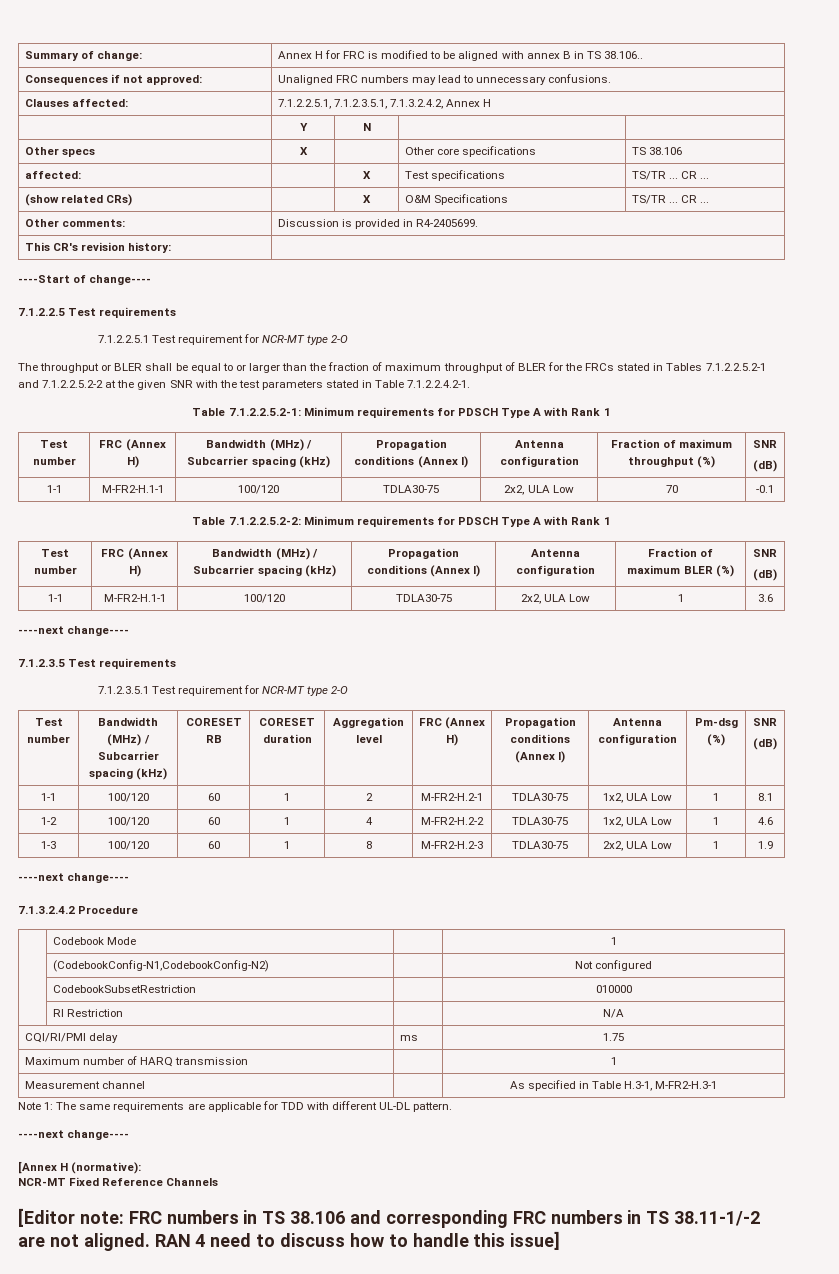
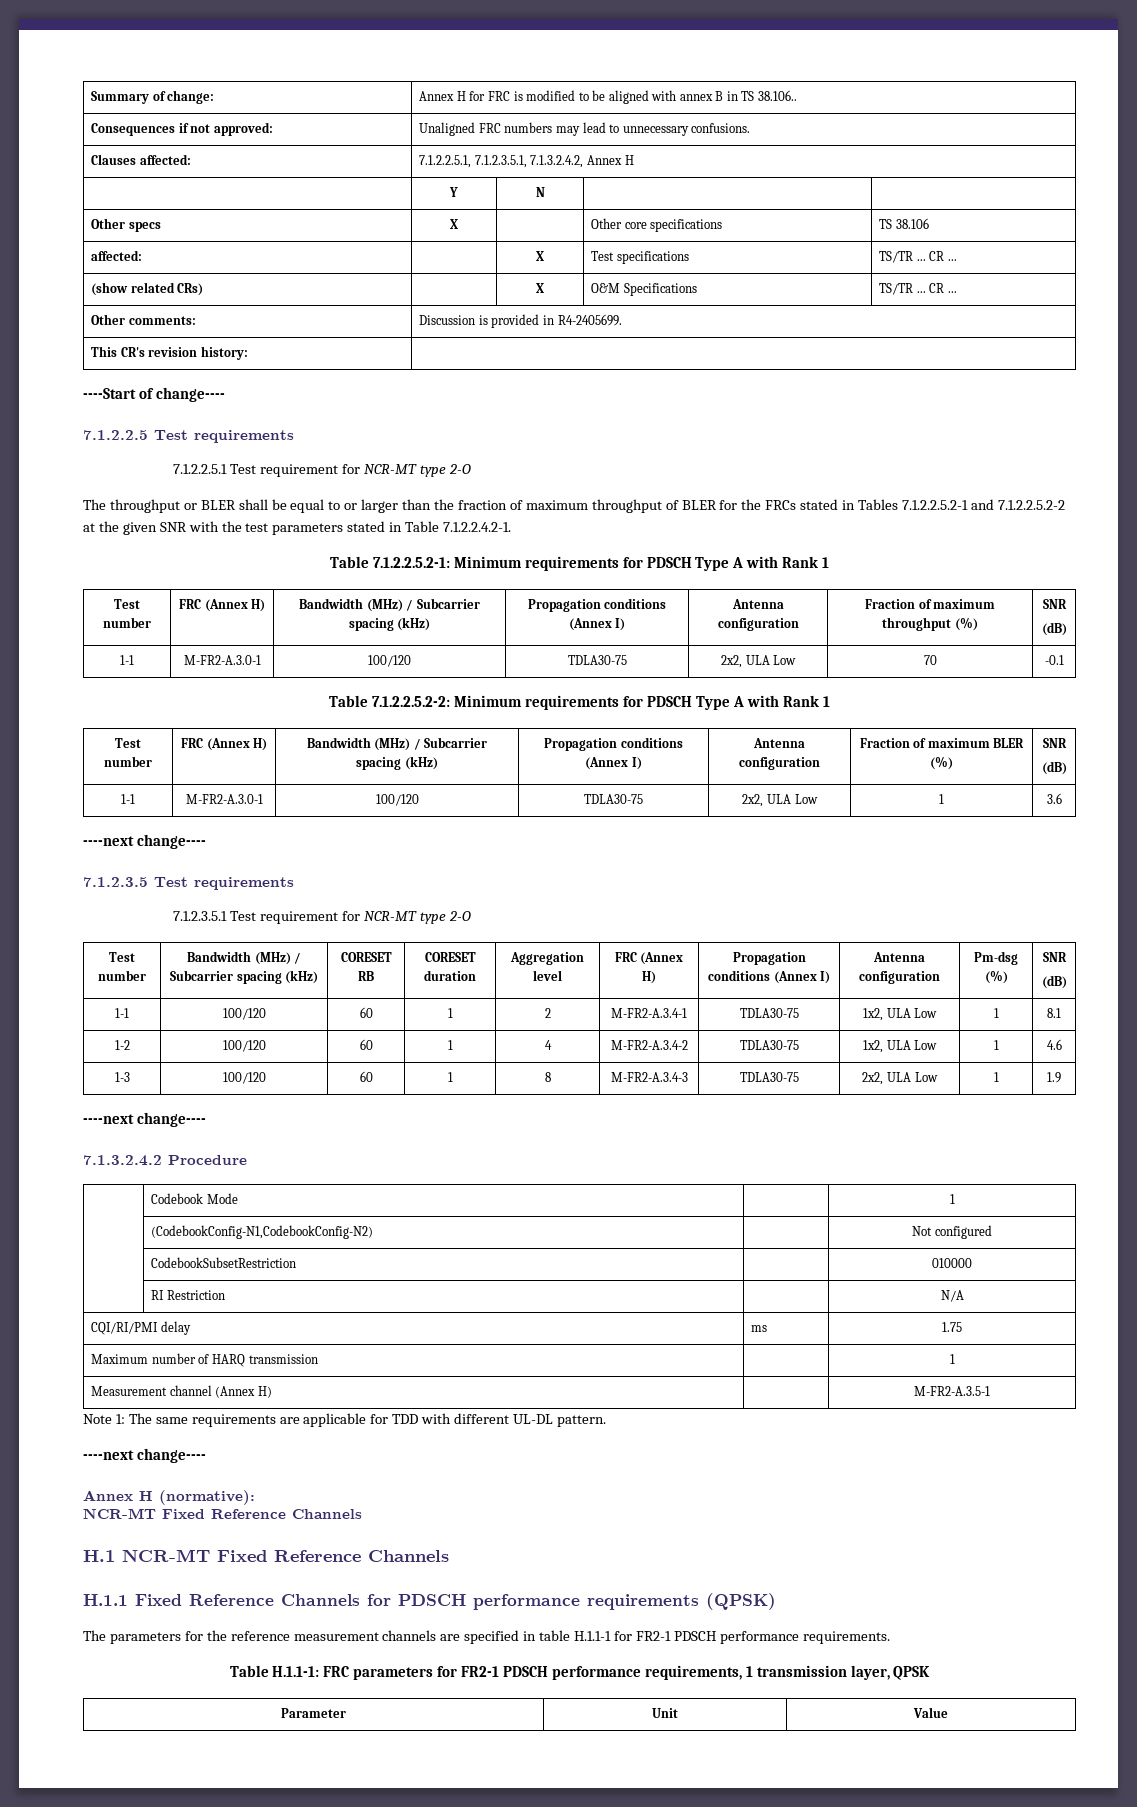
[101,485,164,493] M-FR2-H.1-1 -> [183,655,261,665] M-FR2-A.3.0-1
[103,594,166,602] M-FR2-H.1-1 -> [185,794,263,804] M-FR2-A.3.0-1
[421,793,483,801] M-FR2-H.2-1 -> [611,1008,687,1018] M-FR2-A.3.4-1
[421,817,484,825] M-FR2-H.2-2 -> [610,1040,688,1050] M-FR2-A.3.4-2
[421,841,483,849] M-FR2-H.2-3 -> [610,1072,688,1082] M-FR2-A.3.4-3
[509,1080,718,1091] | | As specified in Table H.3-1, M-FR2-H.3-1 -> [215,1386,273,1398] [914,1386,990,1396] (Annex H) | | M-FR2-A.3.5-1
[18,1161,57,1174] [Annex -> [83,1490,133,1501] Annex
[18,1208,761,1228] [18,1231,561,1251] [Editor note: FRC numbers in TS 38.106 and corresponding FRC numbers in TS 38.11-1/-2 are not aligned. RAN 4 need to discuss how to handle this issue] -> [83,1549,449,1562] [83,1593,776,1610] [83,1630,890,1644] [229,1665,931,1680] [281,1708,346,1718] [652,1708,678,1718] [913,1707,948,1718] H.1 NCR-MT Fixed Reference Channels // H.1.1 Fixed Reference Channels for PDSCH performance requirements (QPSK) // The parameters for the reference measurement channels are specified in table H.1.1-1 for FR2-1 PDSCH performance requirements. // Table H.1.1-1: FRC parameters for FR2-1 PDSCH performance requirements, 1 transmission layer, QPSK // Parameter | Unit | Value

